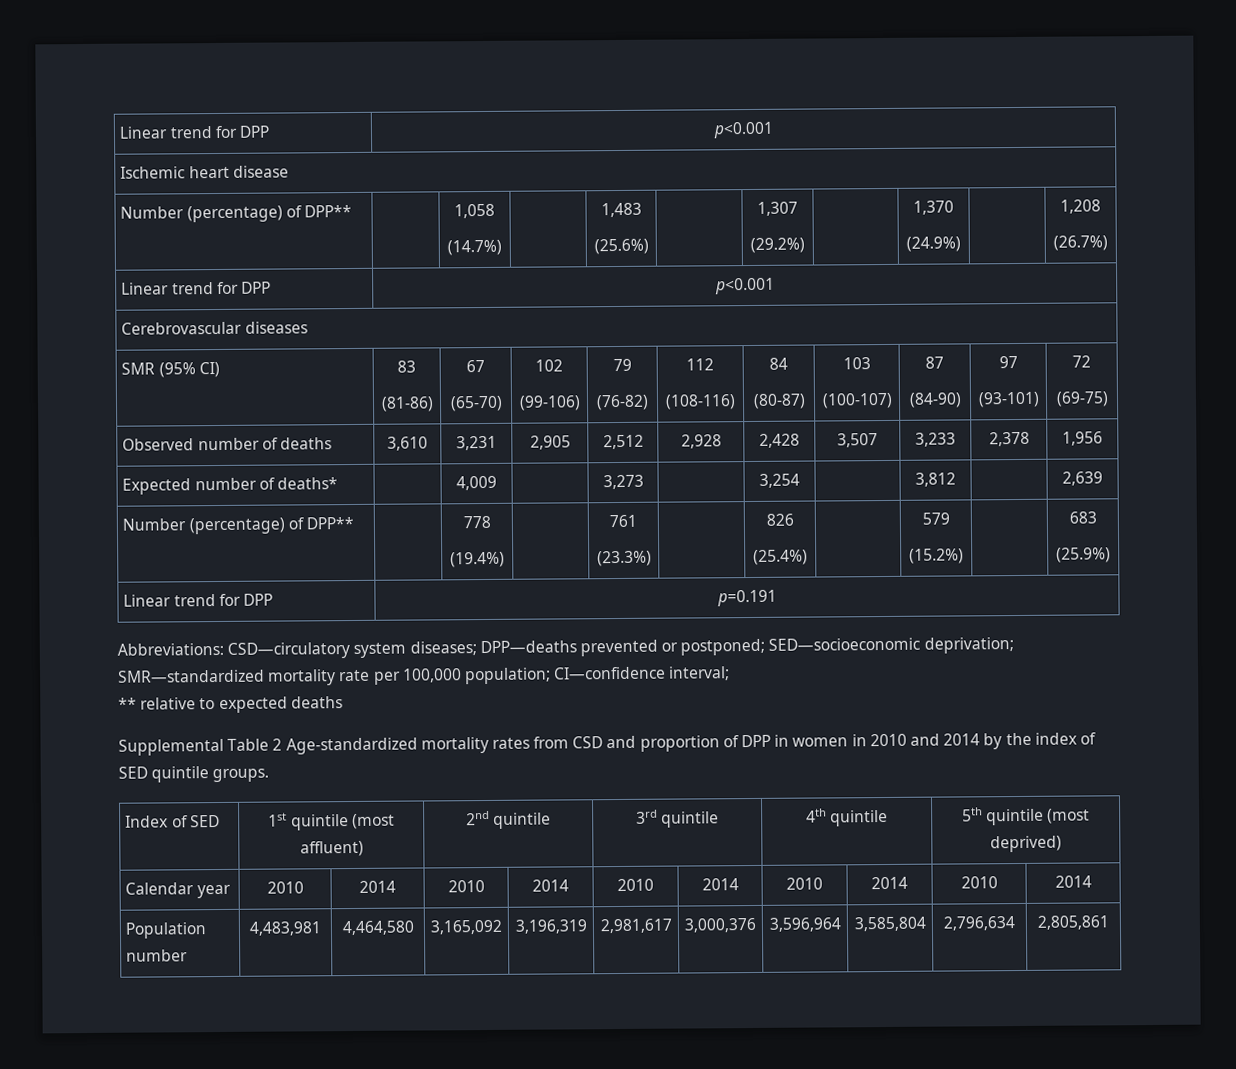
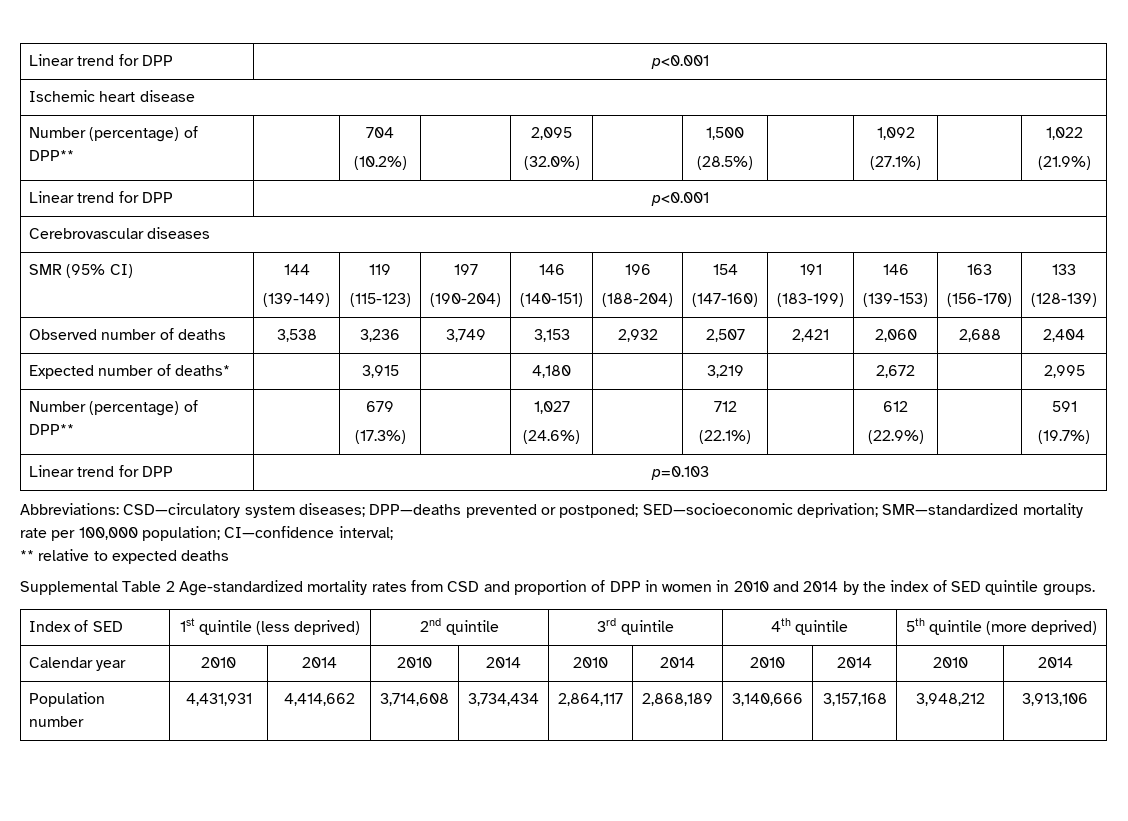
[454,203,495,219] [447,239,502,256] [600,202,642,218] [593,238,649,255] [757,201,798,216] [750,237,805,253] [913,200,954,215] [906,236,961,252] [1060,199,1101,214] [1053,235,1108,251] 1,058 // (14.7%) | | 1,483 // (25.6%) | | 1,307 // (29.2%) | | 1,370 // (24.9%) | | 1,208 // (26.7%) -> [366,127,394,138] [353,156,407,170] [531,127,572,140] [523,156,580,170] [706,127,744,140] [697,156,753,170] [876,127,915,140] [870,156,921,170] [1045,127,1083,140] [1037,156,1091,170] 704 // (10.2%) | | 2,095 // (32.0%) | | 1,500 // (28.5%) | | 1,092 // (27.1%) | | 1,022 // (21.9%)
[397,360,416,373] [380,396,434,412] [466,359,485,373] [449,395,503,412] [535,359,563,372] [518,395,581,411] [612,358,632,372] [596,394,649,411] [686,358,714,371] [665,394,736,410] [769,357,788,370] [752,393,806,409] [842,357,871,370] [821,392,893,409] [925,356,944,369] [908,392,962,408] [998,355,1018,369] [977,391,1040,408] [1072,355,1091,368] [1055,391,1109,407] [122,437,332,451] [387,436,428,451] [456,435,497,451] [529,435,571,450] [602,434,644,450] [680,434,722,449] [759,433,800,448] [837,433,878,448] [915,432,956,447] [988,431,1030,447] [1062,431,1103,446] 83 // (81-86) | 67 // (65-70) | 102 // (99-106) | 79 // (76-82) | 112 // (108-116) | 84 // (80-87) | 103 // (100-107) | 87 // (84-90) | 97 // (93-101) | 72 // (69-75) // Observed number of deaths | 3,610 | 3,231 | 2,905 | 2,512 | 2,928 | 2,428 | 3,507 | 3,233 | 2,378 | 1,956 -> [283,264,310,275] [263,293,330,307] [369,264,391,275] [349,293,411,307] [453,264,478,275] [430,293,501,307] [538,264,565,275] [520,293,583,307] [624,264,651,275] [602,293,673,307] [712,264,738,275] [692,293,758,307] [799,264,822,275] [777,293,844,307] [882,264,909,275] [863,293,928,307] [967,264,992,275] [947,293,1012,307] [1052,264,1076,275] [1031,293,1097,307] [29,328,227,340] [276,329,317,342] [360,329,400,342] [445,329,486,342] [533,329,570,342] [617,329,658,342] [705,329,745,342] [792,329,829,342] [874,329,917,342] [958,329,1001,342] [1043,329,1085,342] 144 // (139-149) | 119 // (115-123) | 197 // (190-204) | 146 // (140-151) | 196 // (188-204) | 154 // (147-160) | 191 // (183-199) | 146 // (139-153) | 163 // (156-170) | 133 // (128-139) // Observed number of deaths | 3,538 | 3,236 | 3,749 | 3,153 | 2,932 | 2,507 | 2,421 | 2,060 | 2,688 | 2,404
[456,475,497,491] [602,474,644,490] [759,473,800,488] [915,472,956,487] [1062,471,1103,486] [122,516,354,535] [462,515,491,529] [450,551,505,568] [609,514,637,528] [596,550,652,567] [765,513,794,526] [753,549,808,565] [921,512,950,525] [909,548,964,564] [1068,511,1097,524] [1056,547,1111,563] [123,593,273,607] [716,589,777,607] 4,009 | | 3,273 | | 3,254 | | 3,812 | | 2,639 // Number (percentage) of DPP** | | 778 // (19.4%) | | 761 // (23.3%) | | 826 // (25.4%) | | 579 // (15.2%) | | 683 // (25.9%) // Linear trend for DPP | p=0.191 -> [361,365,399,378] [532,365,571,378] [706,365,744,378] [876,365,915,378] [1043,365,1085,378] [29,400,198,416] [29,424,75,435] [366,401,394,412] [354,430,406,444] [533,401,570,414] [523,430,580,444] [713,401,737,412] [699,430,751,444] [883,401,908,412] [867,430,924,444] [1051,401,1077,412] [1038,430,1090,444] [29,465,174,477] [650,466,709,480] 3,915 | | 4,180 | | 3,219 | | 2,672 | | 2,995 // Number (percentage) of DPP** | | 679 // (17.3%) | | 1,027 // (24.6%) | | 712 // (22.1%) | | 612 // (22.9%) | | 591 // (19.7%) // Linear trend for DPP | p=0.103
[351,813,395,830] [299,840,364,857] (most affluent) -> [256,620,361,635] (less deprived)
[1047,808,1091,824] (most -> [986,621,1028,635] (more
[249,921,321,936] [341,920,414,936] [430,919,502,935] [514,919,587,934] [599,918,672,934] [684,917,756,933] [768,917,841,932] [853,916,926,932] [943,916,1015,931] [1037,915,1109,930] 4,483,981 | 4,464,580 | 3,165,092 | 3,196,319 | 2,981,617 | 3,000,376 | 3,596,964 | 3,585,804 | 2,796,634 | 2,805,861 -> [185,693,252,706] [283,693,355,706] [380,693,449,706] [468,693,539,706] [558,693,623,706] [642,693,713,706] [732,693,803,706] [822,693,887,706] [915,693,985,706] [1022,693,1088,706] 4,431,931 | 4,414,662 | 3,714,608 | 3,734,434 | 2,864,117 | 2,868,189 | 3,140,666 | 3,157,168 | 3,948,212 | 3,913,106

